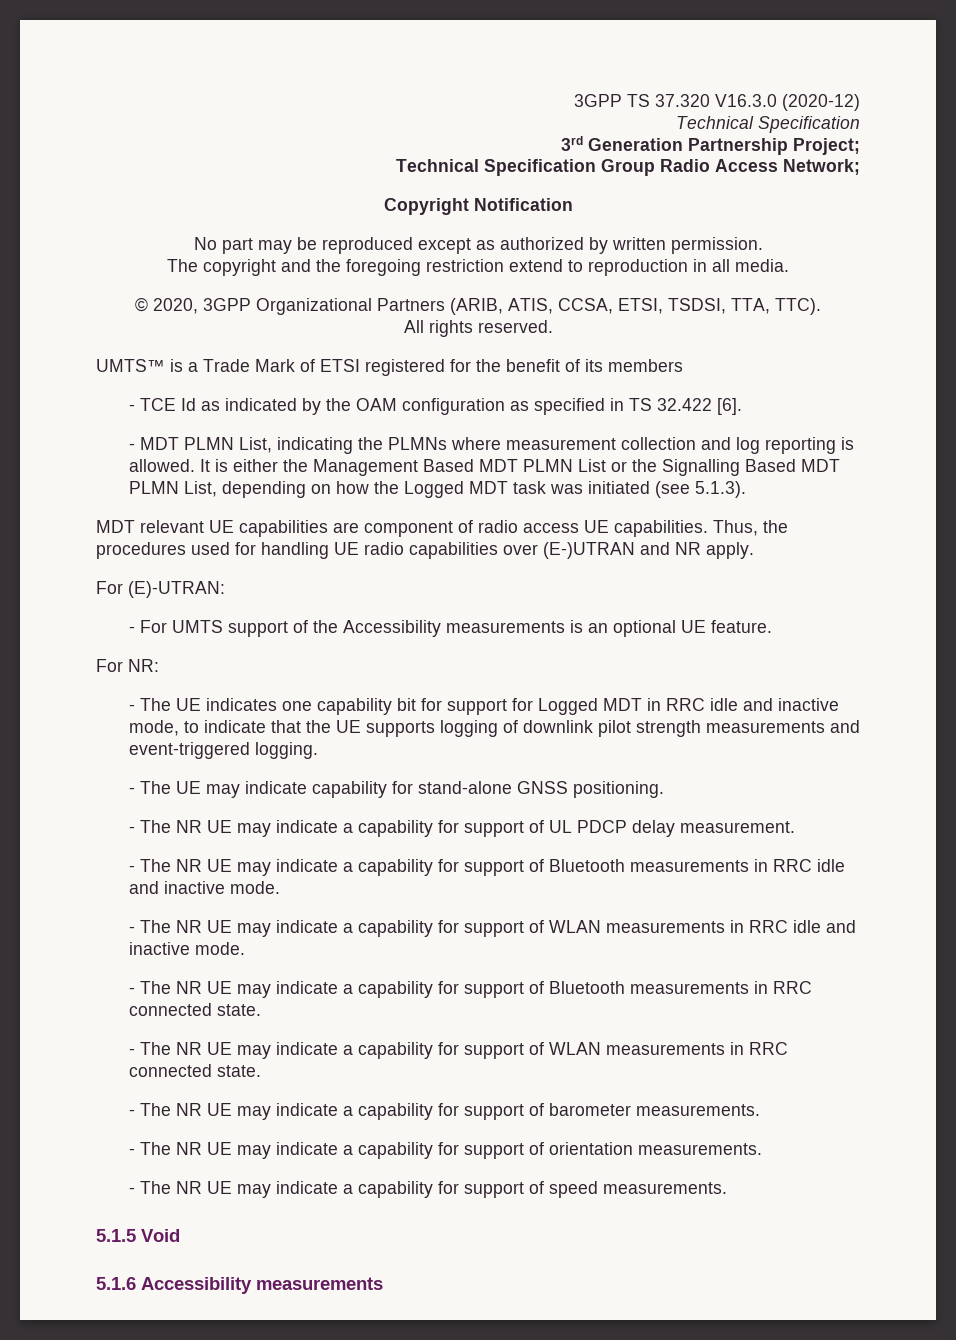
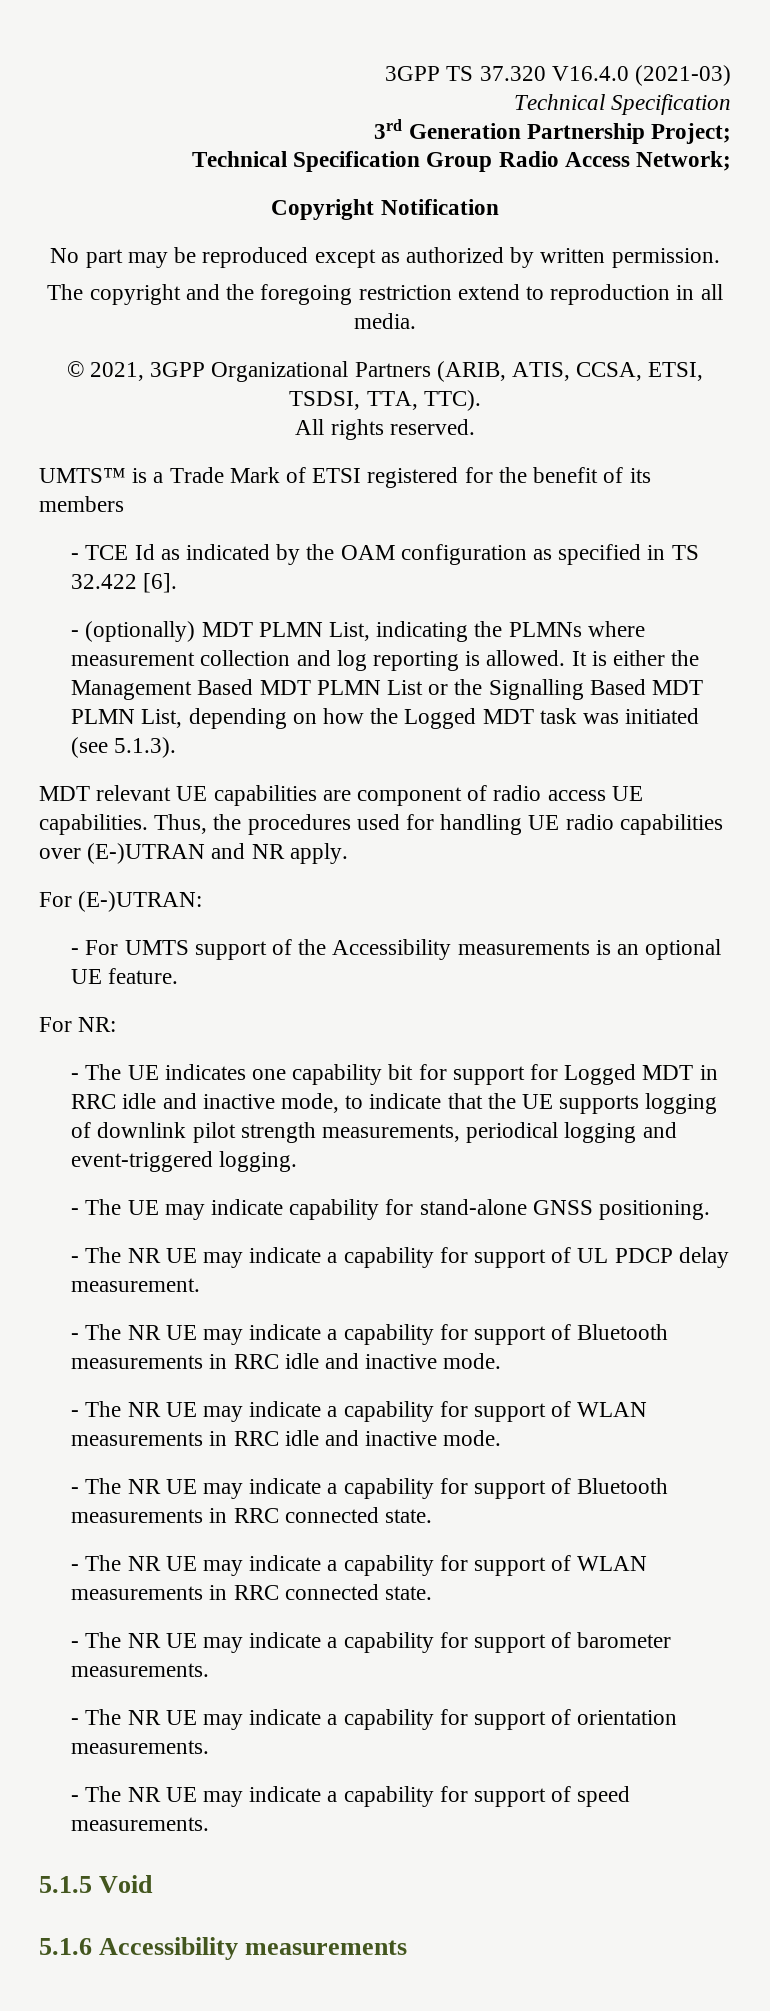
[715,94,860,111] V16.3.0 (2020-12) -> [551,65,731,86] V16.4.0 (2021-03)
[153,298,198,314] 2020, -> [89,362,144,381] 2021,
(135, 446) none -> [85,621,196,642] (optionally)
[128,581,225,598] (E)-UTRAN: -> [78,891,203,912] (E-)UTRAN:
[705,721,825,733] measurements -> [322,1122,637,1143] measurements, periodical logging

